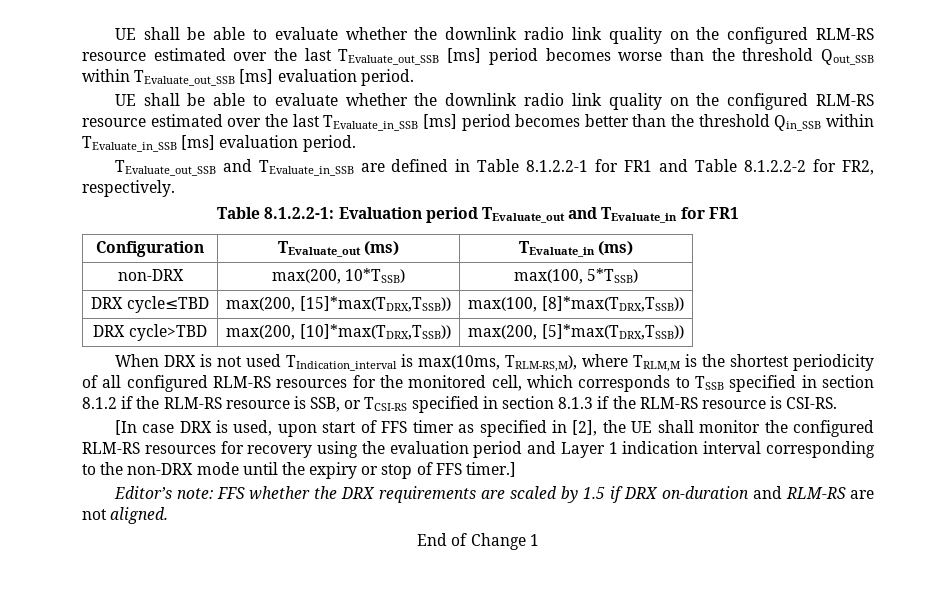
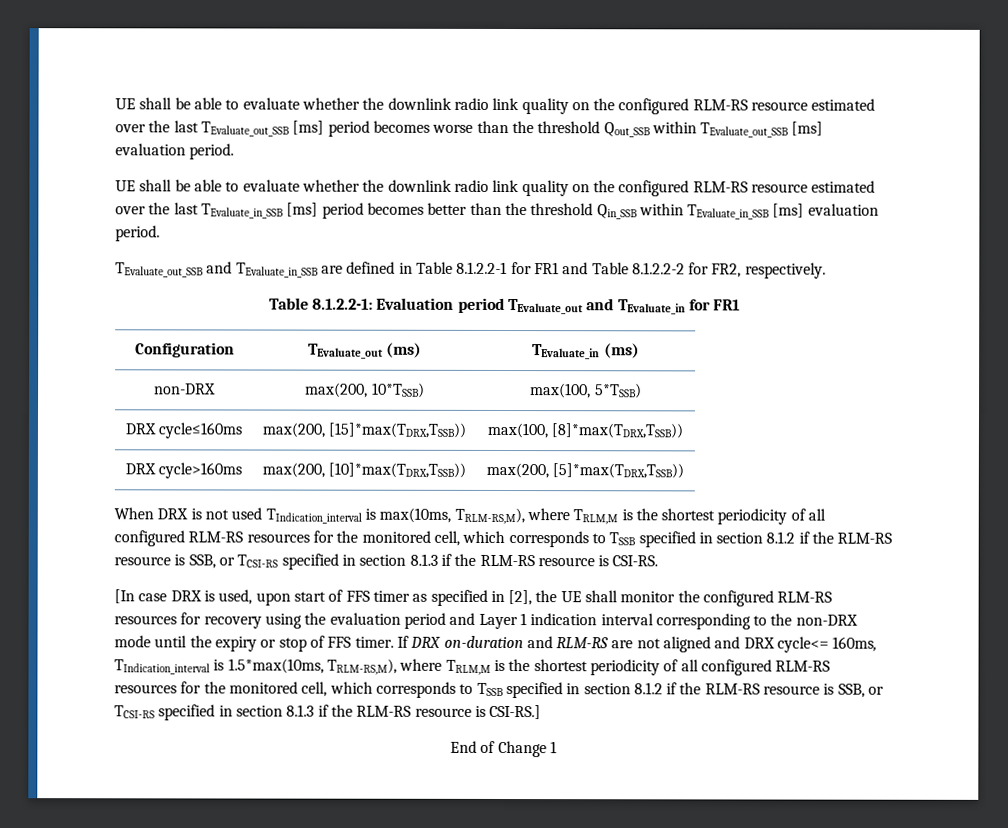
[126,296,209,313] cycle≤TBD -> [158,422,243,439] cycle≤160ms
[128,324,207,341] cycle>TBD -> [158,462,243,479] cycle>160ms
[466,462,517,477] [113,486,624,503] timer.] // Editor’s note: FFS whether the DRX requirements are scaled by 1.5 if -> [354,635,409,648] timer. If
[110,507,169,524] aligned. -> [663,636,878,653] [114,658,831,676] [114,681,885,699] [114,704,542,721] aligned and DRX cycle<= 160ms, TIndication_interval is 1.5*max(10ms, TRLM-RS,M), where TRLM,M is the shortest periodicity of all configured RLM-RS resources for the monitored cell, which corresponds to TSSB specified in section 8.1.2 if the RLM-RS resource is SSB, or TCSI-RS specified in section 8.1.3 if the RLM-RS resource is CSI-RS.]

